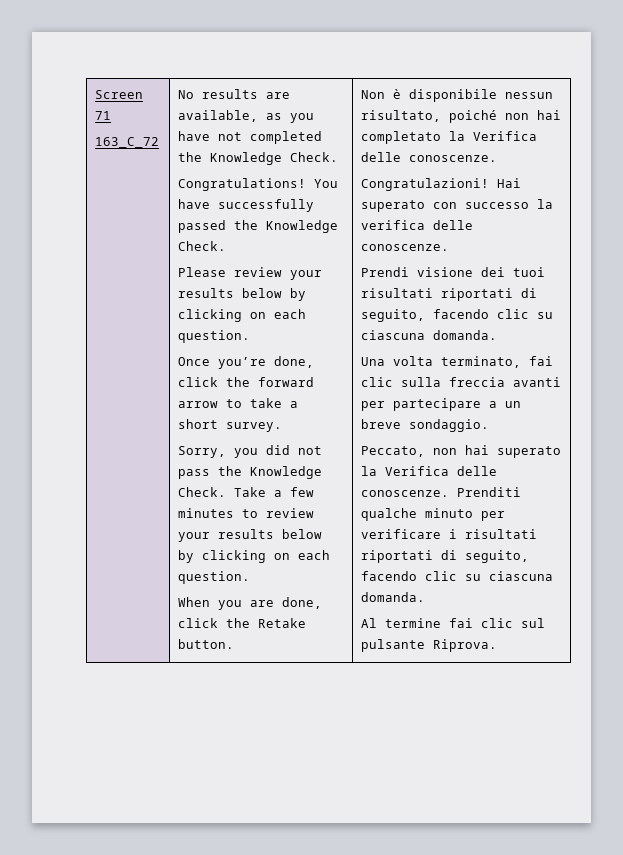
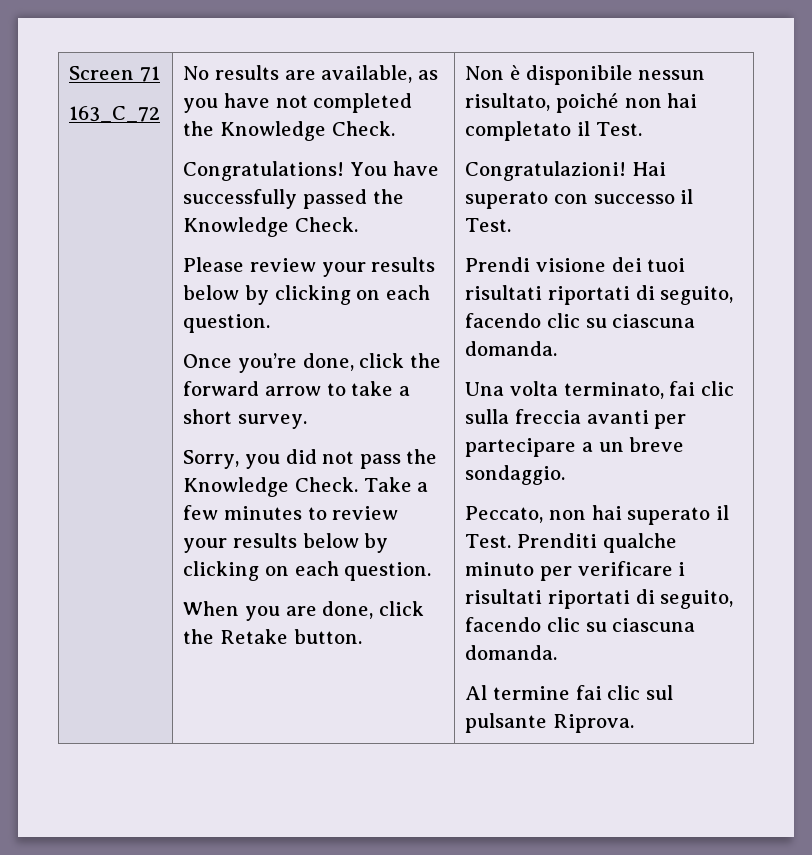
[449,131,538,141] [361,152,498,162] la Verifica delle conoscenze. -> [576,121,642,136] il Test.
[537,199,554,209] [361,220,474,230] [361,244,450,251] la verifica delle conoscenze. -> [680,189,694,204] [465,218,512,232] il Test.
[361,466,498,476] [361,490,450,497] la Verifica delle conoscenze. -> [715,505,729,520] [465,534,512,548] il Test.

